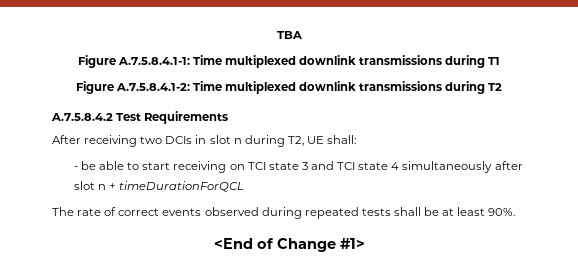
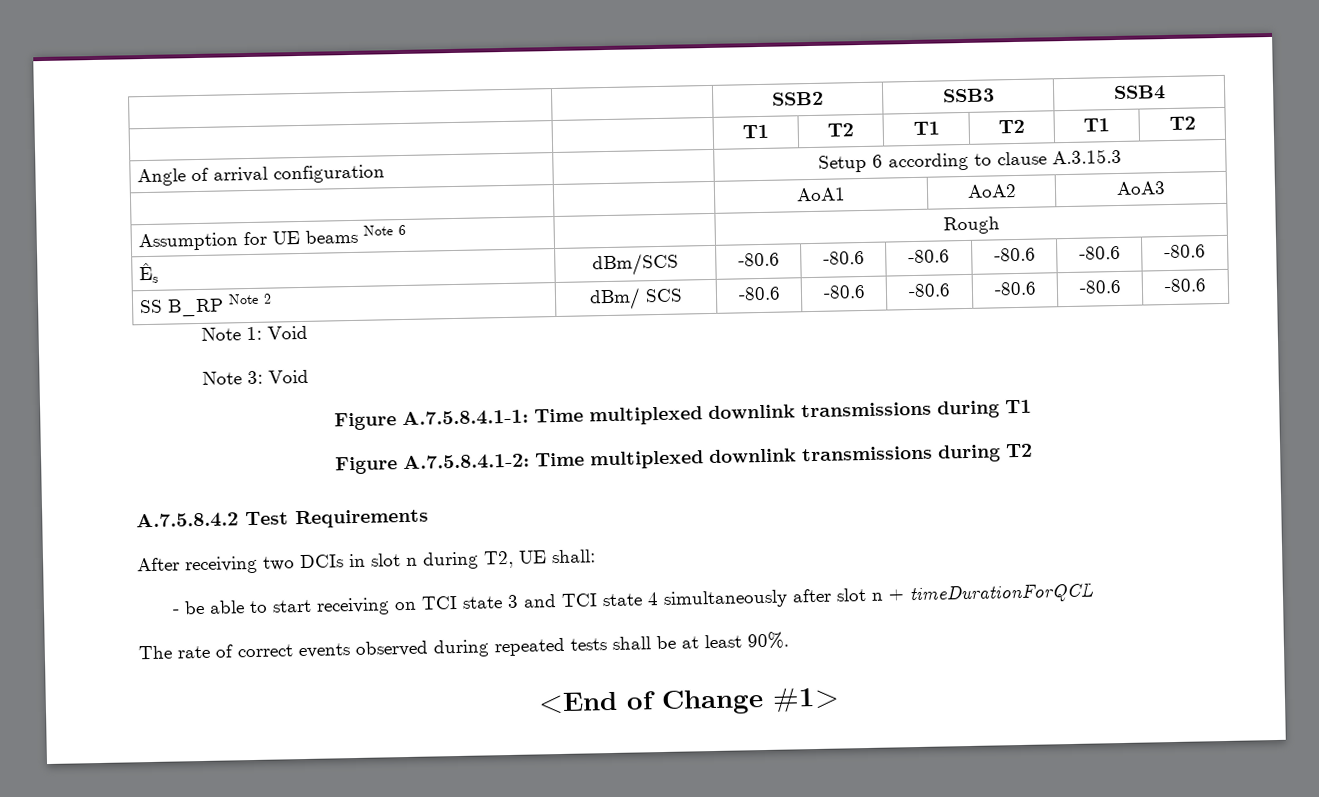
[276,31,302,39] TBA -> [772,91,824,106] [942,88,995,103] [1112,85,1166,101] [742,124,769,139] [827,123,854,137] [912,121,940,135] [998,119,1025,134] [1083,118,1110,132] [1168,116,1196,130] [136,164,385,187] [818,148,1122,173] [796,187,846,202] [966,183,1017,198] [1116,181,1166,196] [137,224,406,252] [942,216,1000,235] [138,261,159,284] [592,252,679,277] [737,252,780,267] [822,250,865,265] [908,249,950,264] [993,247,1036,262] [1078,245,1121,260] [1164,244,1206,259] [138,293,272,317] [589,287,683,311] [737,286,781,301] [822,284,866,299] [908,283,951,298] [993,281,1037,296] [1078,279,1122,294] [1164,278,1207,293] [201,325,309,341] [202,369,310,385] | | SSB2 | SSB3 | SSB4 // | | T1 | T2 | T1 | T2 | T1 | T2 // Angle of arrival configuration | | Setup 6 according to clause A.3.15.3 // | | AoA1 | AoA2 | AoA3 // Assumption for UE beams Note 6 | | Rough // Ês | dBm/SCS | -80.6 | -80.6 | -80.6 | -80.6 | -80.6 | -80.6 // SS B_RP Note 2 | dBm/ SCS | -80.6 | -80.6 | -80.6 | -80.6 | -80.6 | -80.6 // Note 1: Void // Note 3: Void

